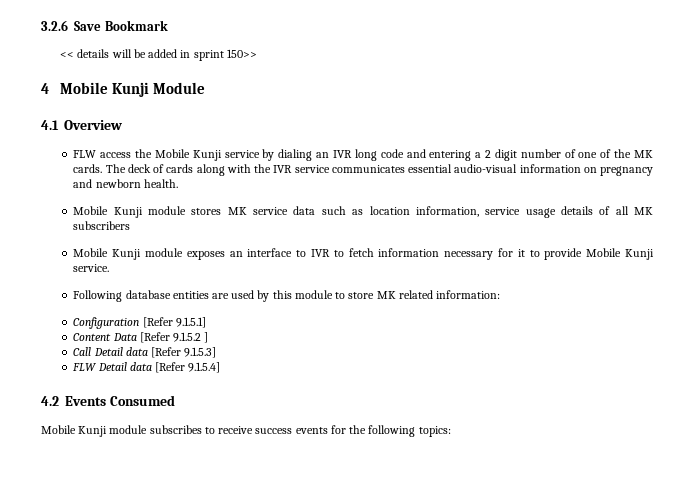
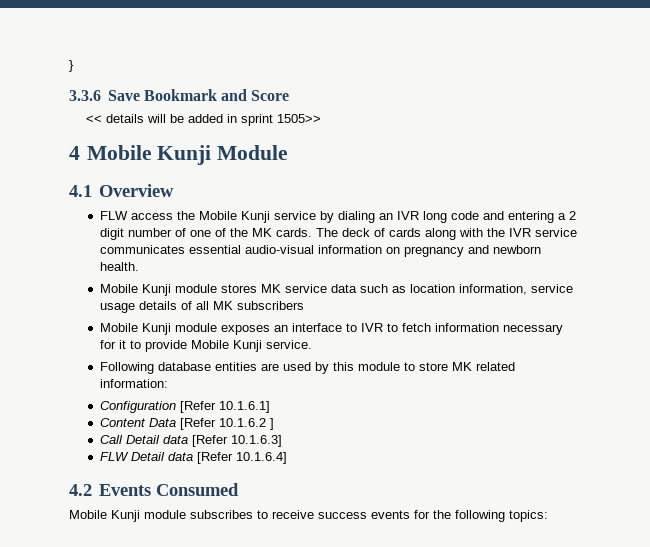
[41,20,68,31] 3.2.6 -> [69,60,74,72] [69,90,101,101] } // 3.3.6
(168, 25) none -> [221,89,290,101] and Score
[226,49,257,58] 150>> -> [276,114,321,123] 1505>>
[175,317,206,328] 9.1.5.1] -> [219,401,271,413] 10.1.6.1]
[173,332,202,342] 9.1.5.2 -> [219,418,267,427] 10.1.6.2
[184,347,217,358] 9.1.5.3] -> [231,435,283,447] 10.1.6.3]
[188,362,221,373] 9.1.5.4] -> [236,452,288,464] 10.1.6.4]

